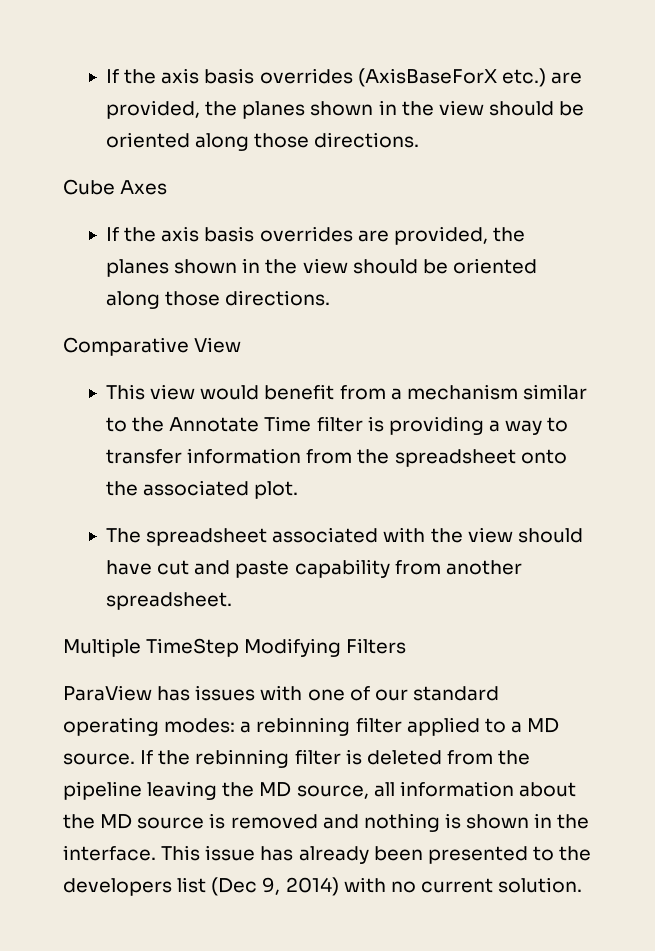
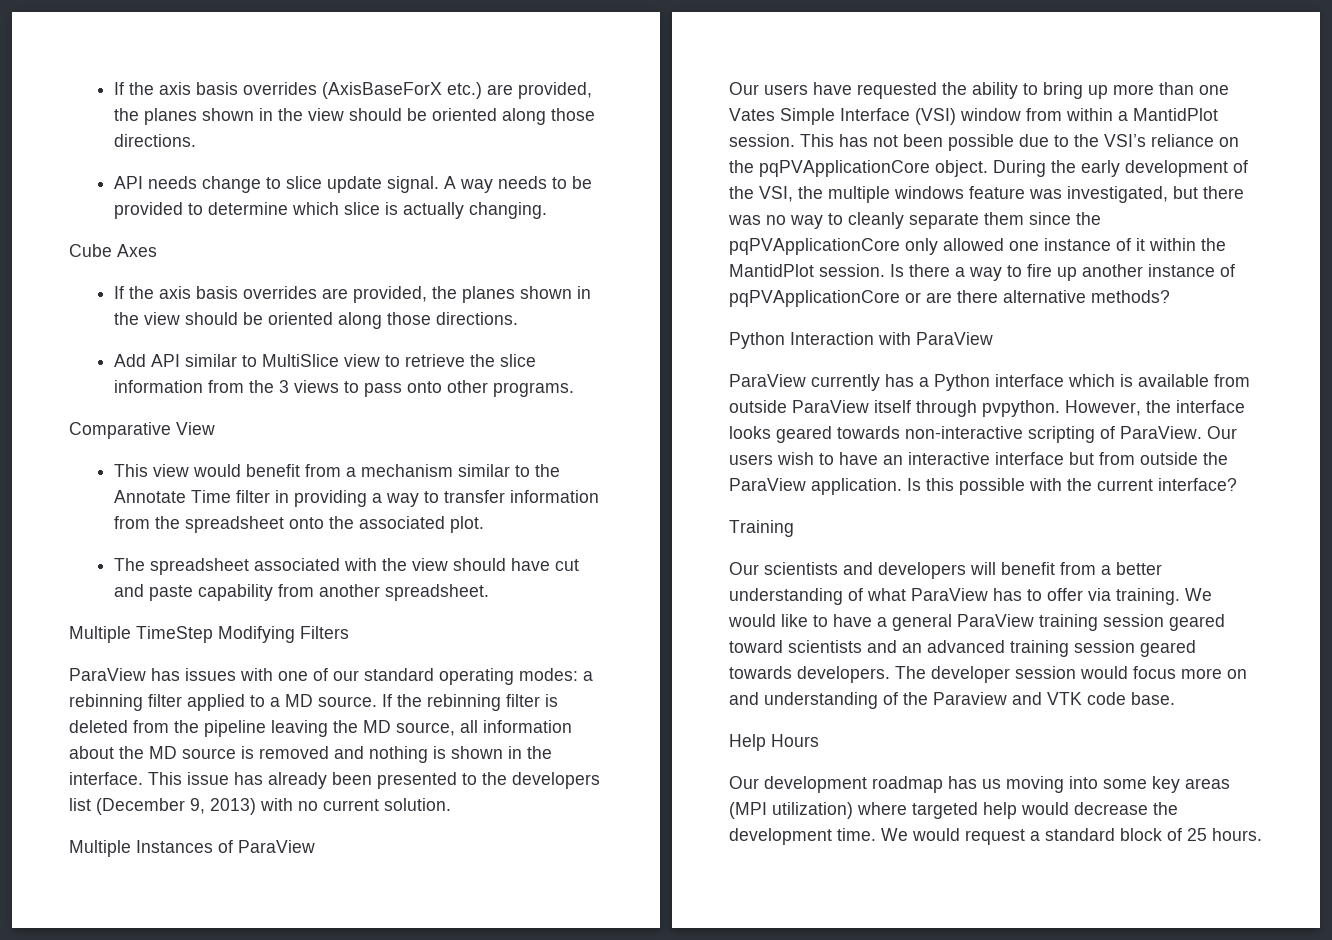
(420, 140) none -> [113,176,592,193] [113,202,547,219] // API needs change to slice update signal. A way needs to be provided to determine which slice is actually changing.
(331, 298) none -> [113,354,536,367] [113,380,574,397] // Add API similar to MultiSlice view to retrieve the slice information from the 3 views to pass onto other programs.
[367,416,384,432] is -> [274,490,289,503] in
[211,877,339,896] (Dec 9, 2014) -> [96,798,256,815] (December 9, 2013)
(583, 885) none -> [69,840,315,857] [729,82,1229,99] [729,108,1218,125] [729,134,1239,151] [729,160,1248,177] [729,186,1244,203] [728,212,1101,229] [729,238,1226,255] [729,264,1235,281] [729,290,1170,307] [729,332,993,349] [729,374,1250,391] [729,400,1245,417] [729,426,1237,443] [729,452,1228,465] [729,478,1237,495] [729,520,794,537] [729,562,1162,579] [729,588,1212,605] [728,614,1225,631] [729,640,1196,657] [729,666,1247,683] [729,692,1175,709] [729,734,819,751] [729,776,1230,793] [729,802,1178,819] [729,828,1262,845] // Multiple Instances of ParaView // Our users have requested the ability to bring up more than one Vates Simple Interface (VSI) window from within a MantidPlot session. This has not been possible due to the VSI’s reliance on the pqPVApplicationCore object. During the early development of the VSI, the multiple windows feature was investigated, but there was no way to cleanly separate them since the pqPVApplicationCore only allowed one instance of it within the MantidPlot session. Is there a way to fire up another instance of pqPVApplicationCore or are there alternative methods? // Python Interaction with ParaView // ParaView currently has a Python interface which is available from outside ParaView itself through pvpython. However, the interface looks geared towards non-interactive scripting of ParaView. Our users wish to have an interactive interface but from outside the ParaView application. Is this possible with the current interface? // Training // Our scientists and developers will benefit from a better understanding of what ParaView has to offer via training. We would like to have a general ParaView training session geared toward scientists and an advanced training session geared towards developers. The developer session would focus more on and understanding of the Paraview and VTK code base. // Help Hours // Our development roadmap has us moving into some key areas (MPI utilization) where targeted help would decrease the development time. We would request a standard block of 25 hours.

